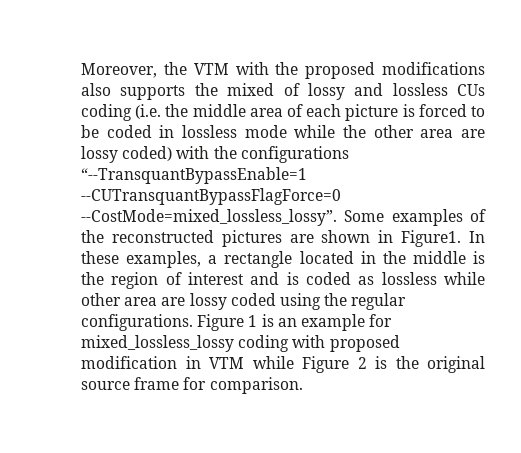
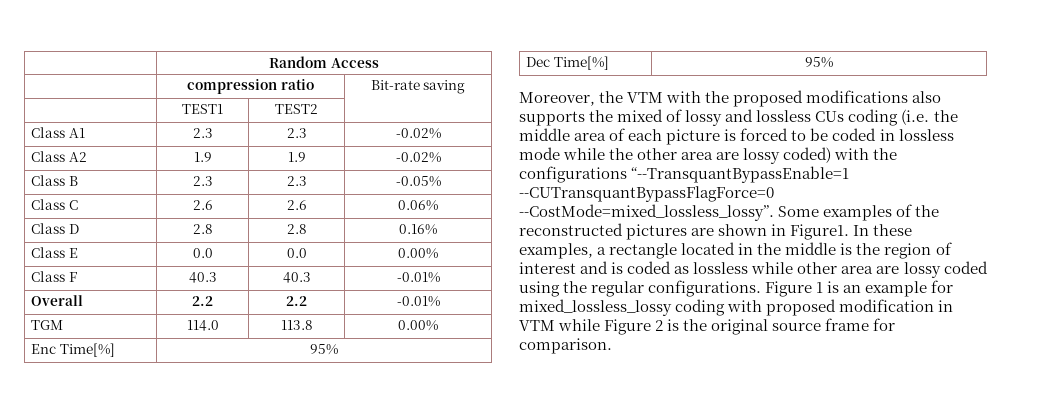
(81, 70) none -> [269,56,379,68] [187,79,314,94] [370,80,466,94] [182,104,223,114] [275,104,318,114] [31,127,86,138] [192,128,213,138] [286,128,307,138] [395,128,441,139] [31,151,88,162] [193,152,212,162] [287,152,306,162] [395,152,441,163] [31,175,79,186] [192,176,213,186] [286,176,307,186] [395,176,441,187] [31,199,79,210] [192,200,213,210] [286,200,307,210] [398,200,438,211] [31,223,80,234] [192,224,213,234] [286,224,307,234] [399,224,437,235] [31,247,79,258] [192,248,213,258] [286,248,307,258] [398,248,438,259] [31,271,78,282] [188,272,217,283] [282,272,311,283] [396,272,440,283] [31,295,84,306] [192,296,213,306] [286,296,307,306] [396,296,440,307] [31,320,64,330] [186,320,219,331] [280,320,313,330] [398,320,438,331] [31,343,116,357] [310,344,338,355] [526,56,610,70] [805,57,833,68] | Random Access // | compression ratio | Bit-rate saving // | TEST1 | TEST2 | // Class A1 | 2.3 | 2.3 | -0.02% // Class A2 | 1.9 | 1.9 | -0.02% // Class B | 2.3 | 2.3 | -0.05% // Class C | 2.6 | 2.6 | 0.06% // Class D | 2.8 | 2.8 | 0.16% // Class E | 0.0 | 0.0 | 0.00% // Class F | 40.3 | 40.3 | -0.01% // Overall | 2.2 | 2.2 | -0.01% // TGM | 114.0 | 113.8 | 0.00% // Enc Time[%] | 95% // Dec Time[%] | 95% //

